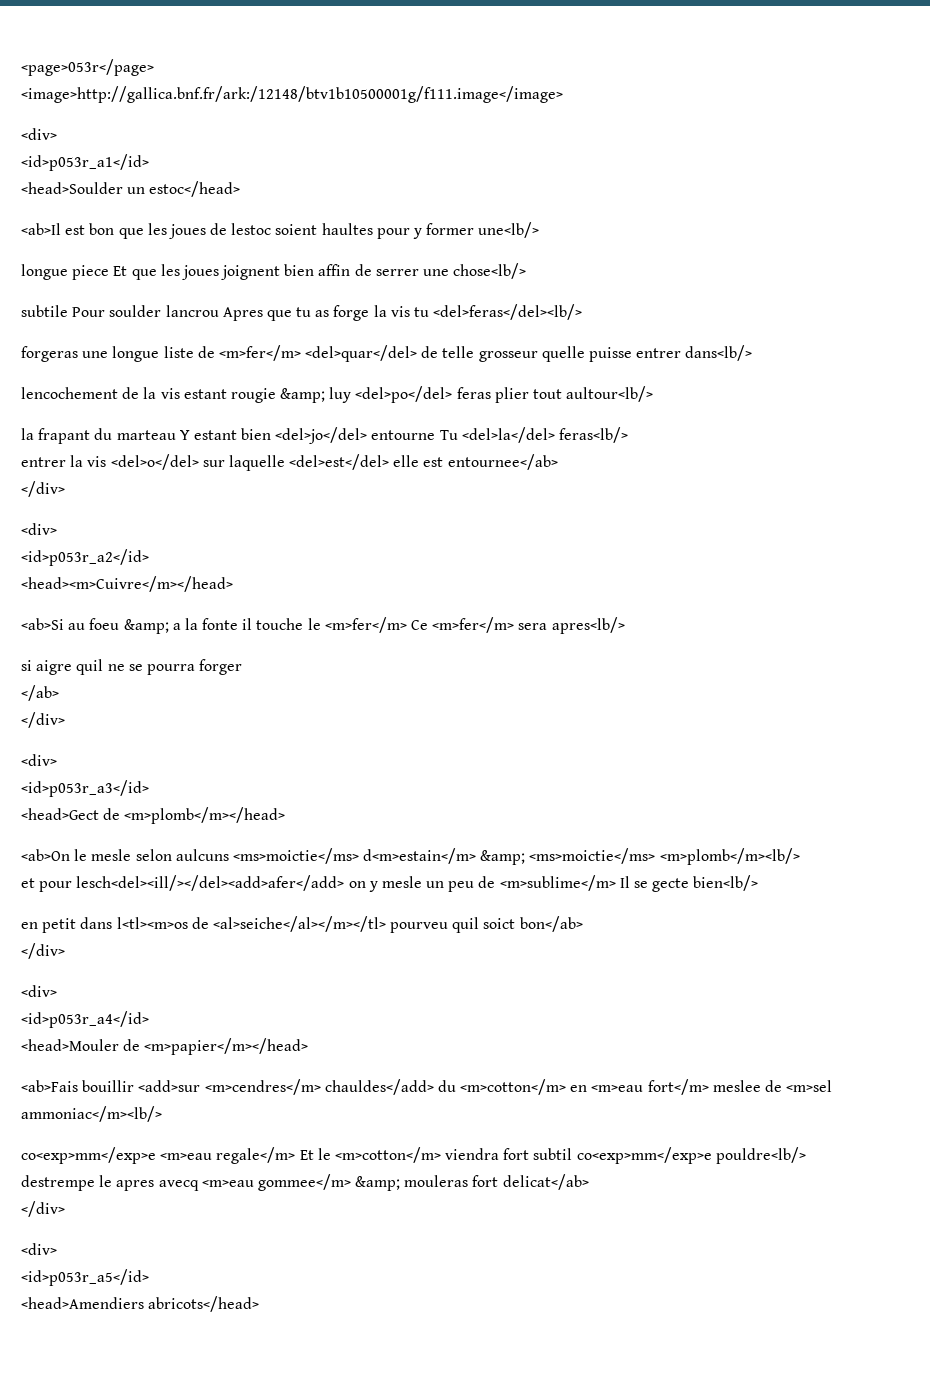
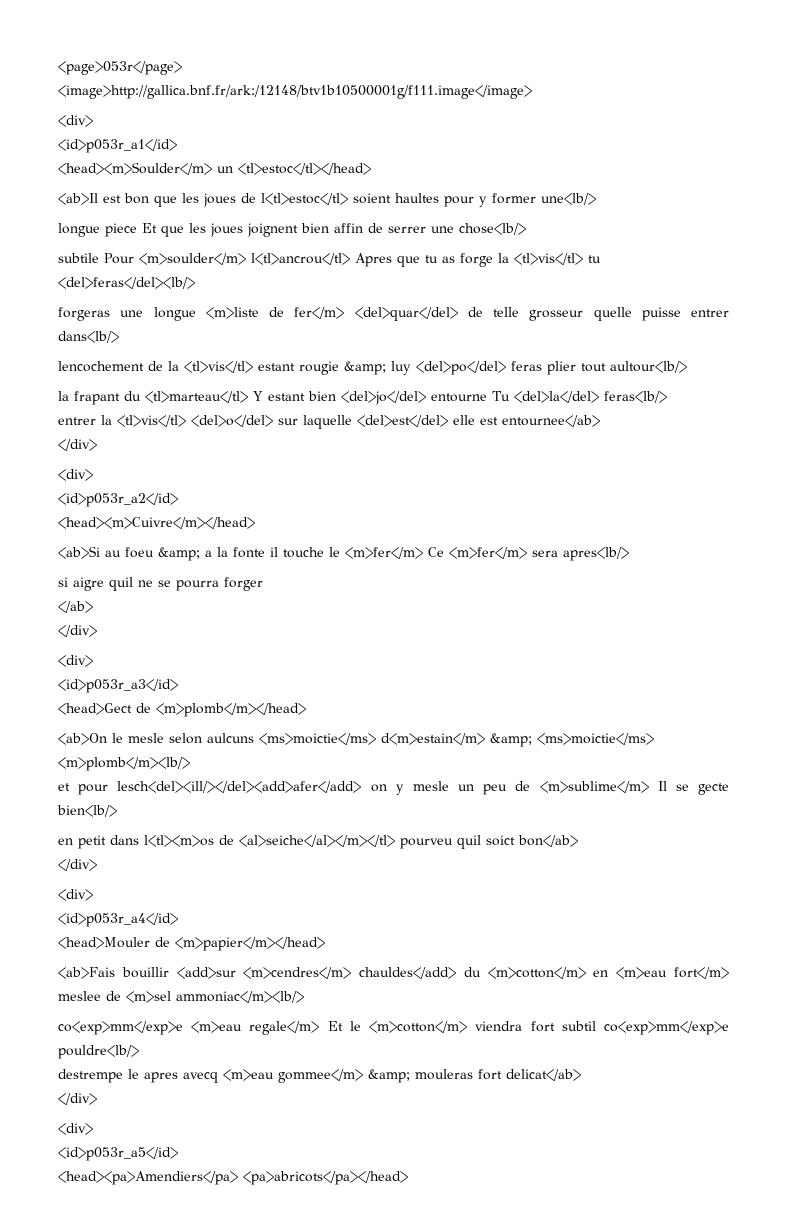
[21,181,241,197] <head>Soulder un estoc</head> -> [58,162,371,175] <head><m>Soulder</m> un <tl>estoc</tl></head>
[231,223,272,235] lestoc -> [261,193,348,205] l<tl>estoc</tl>
[109,305,219,317] soulder lancrou -> [139,253,350,265] <m>soulder</m> l<tl>ancrou</tl>
[390,306,410,317] vis -> [514,253,583,265] <tl>vis</tl>
[163,345,301,361] liste de <m>fer</m> -> [205,307,345,319] <m>liste de fer</m>
[160,388,180,399] vis -> [184,361,253,373] <tl>vis</tl>
[116,430,176,440] marteau -> [145,391,248,403] <tl>marteau</tl>
[87,456,107,467] vis -> [117,415,186,427] <tl>vis</tl>
[21,1296,260,1312] <head>Amendiers abricots</head> -> [58,1171,408,1185] <head><pa>Amendiers</pa> <pa>abricots</pa></head>

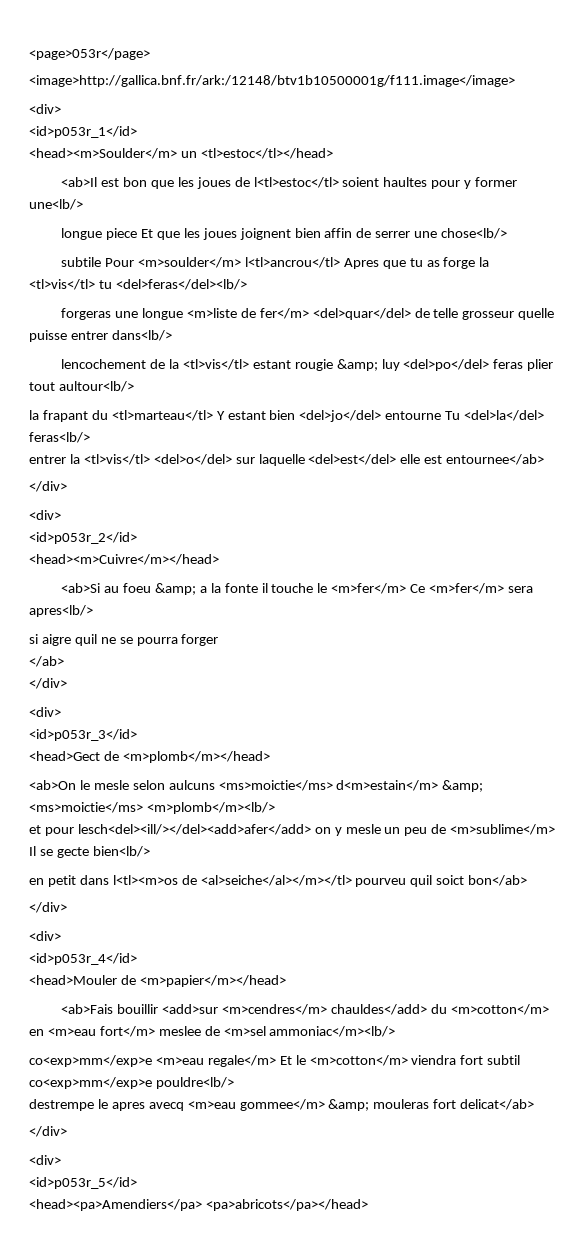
[58,139,177,153] <id>p053r_a1</id> -> [29,126,137,138] <id>p053r_1</id>
[58,493,178,507] <id>p053r_a2</id> -> [29,532,137,544] <id>p053r_2</id>
[58,679,178,693] <id>p053r_a3</id> -> [29,729,137,741] <id>p053r_3</id>
[58,913,178,927] <id>p053r_a4</id> -> [29,953,137,965] <id>p053r_4</id>
[58,1147,178,1161] <id>p053r_a5</id> -> [29,1177,137,1189] <id>p053r_5</id>

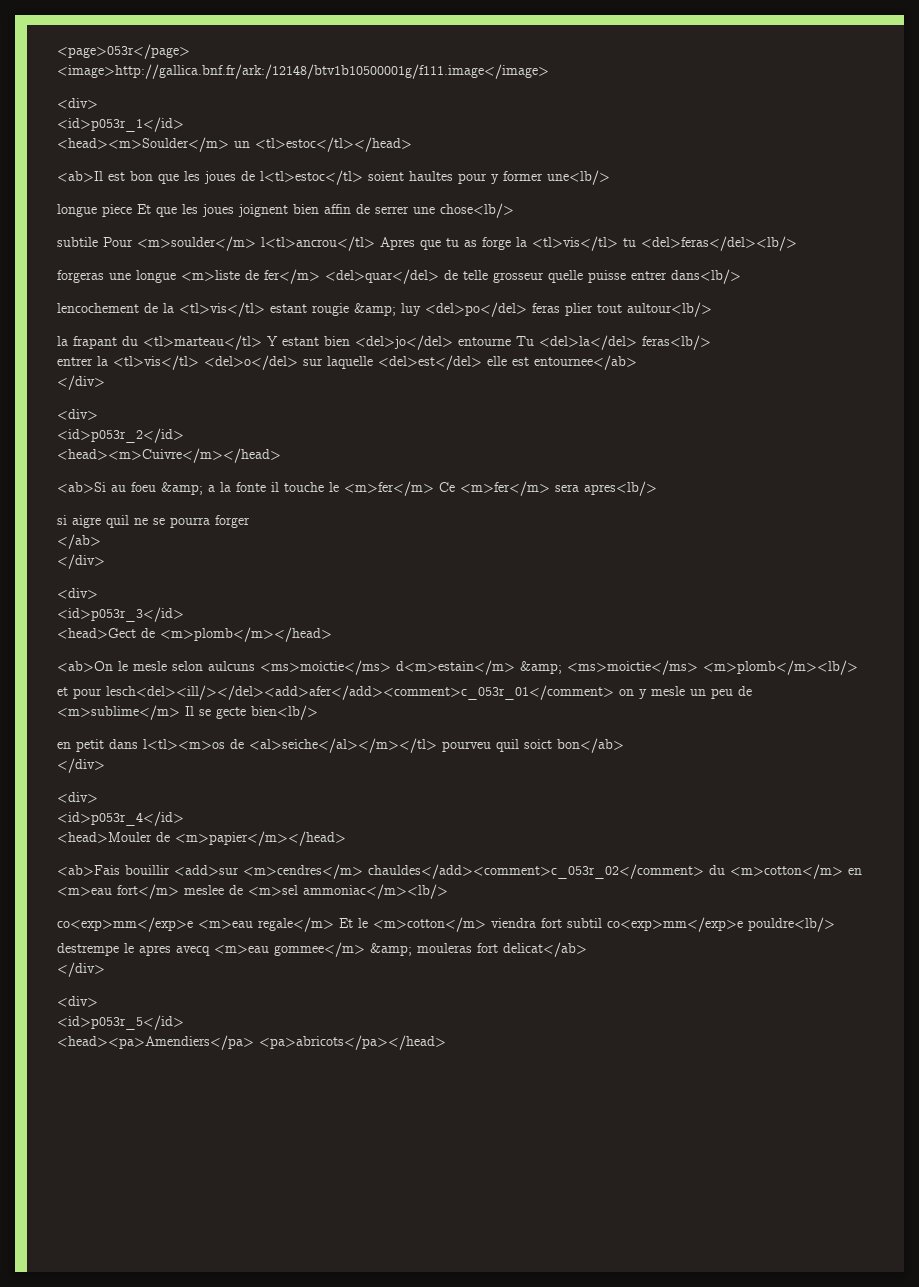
[77,824,311,835] lesch<del><ill/></del><add>afer</add> -> [106,685,614,700] lesch<del><ill/></del><add>afer</add><comment>c_053r_01</comment>
[330,1004,427,1015] chauldes</add> -> [368,864,704,879] chauldes</add><comment>c_053r_02</comment>

